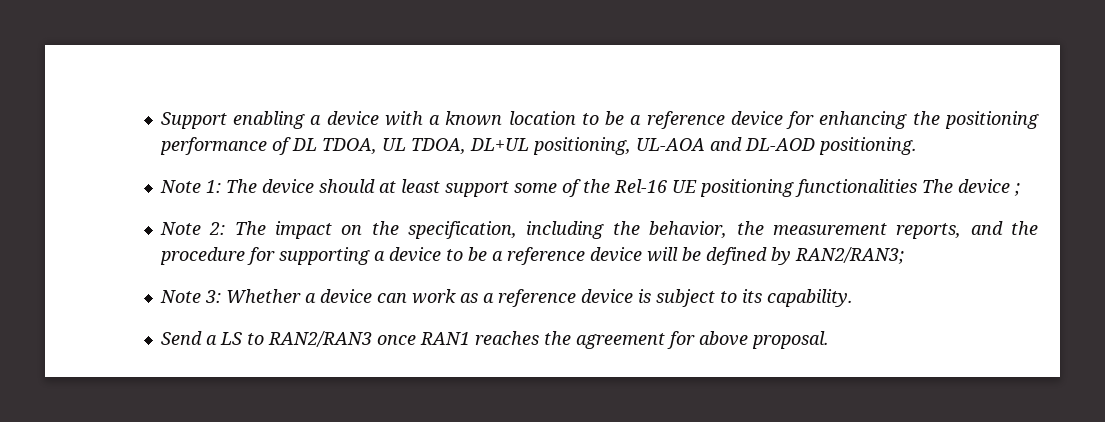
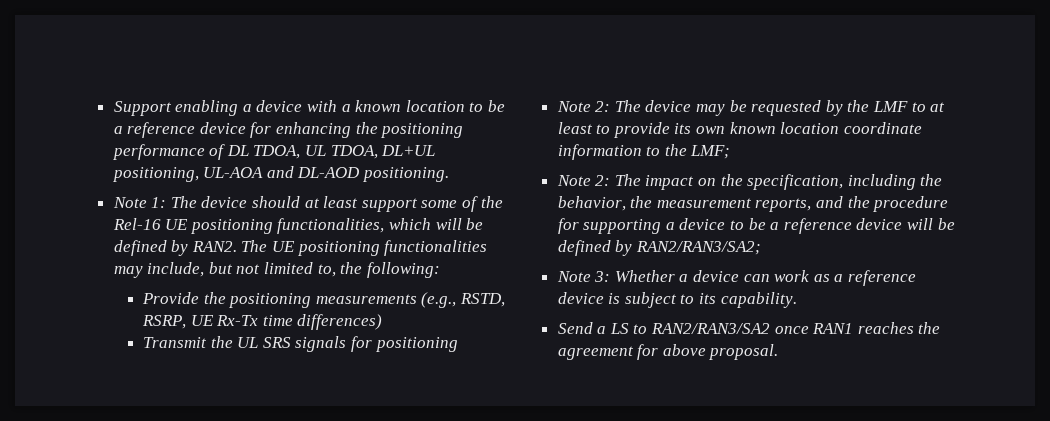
[794,179,1020,197] functionalities The device ; -> [277,218,484,234] [113,240,488,256] [113,262,440,278] [142,292,505,308] [142,314,383,330] [143,336,458,352] [556,100,946,116] [557,122,922,138] [557,144,731,160] functionalities, which will be defined by RAN2. The UE positioning functionalities may include, but not limited to, the following: // Provide the positioning measurements (e.g., RSTD, RSRP, UE Rx-Tx time differences) // Transmit the UL SRS signals for positioning // Note 2: The device may be requested by the LMF to at least to provide its own known location coordinate information to the LMF;
[794,247,904,264] RAN2/RAN3; -> [635,241,761,255] RAN2/RAN3/SA2;
[267,331,372,347] RAN2/RAN3 -> [651,323,771,334] RAN2/RAN3/SA2

